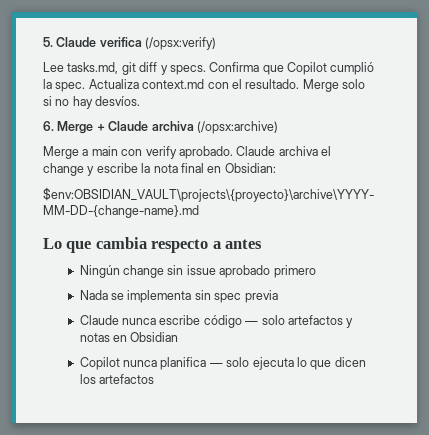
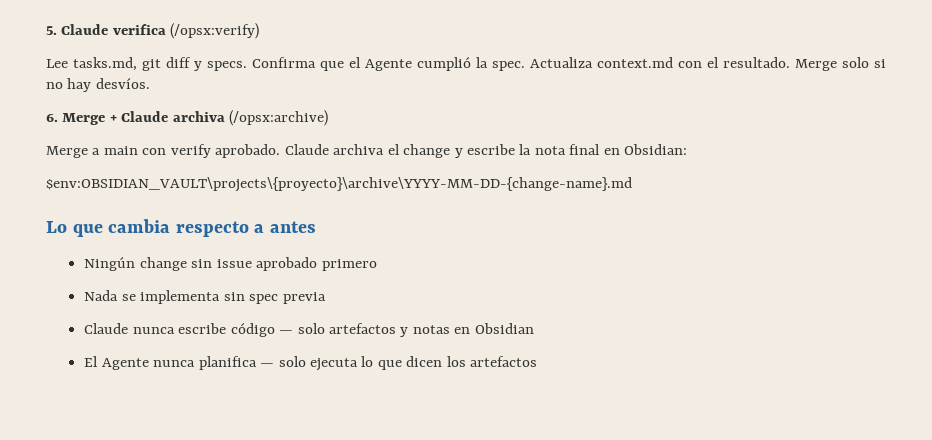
[287,62,327,75] Copilot -> [349,57,412,71] el Agente
[79,357,120,370] Copilot -> [84,356,149,370] El Agente

